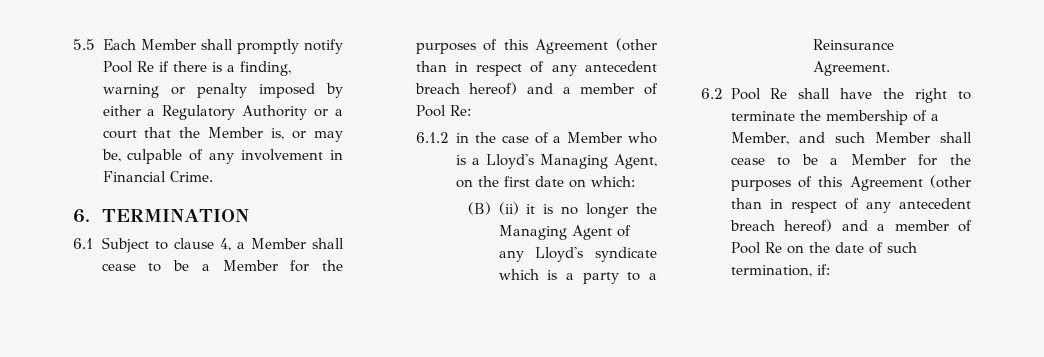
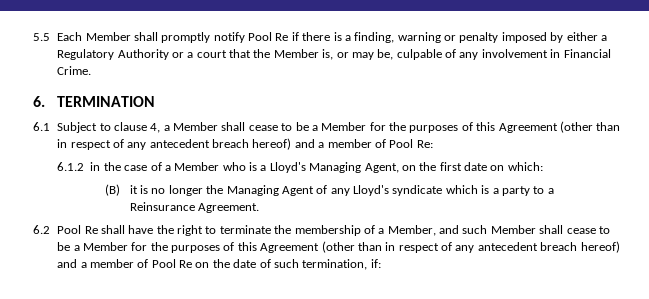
[498,202,519,215] (ii) -> (121, 190) none

